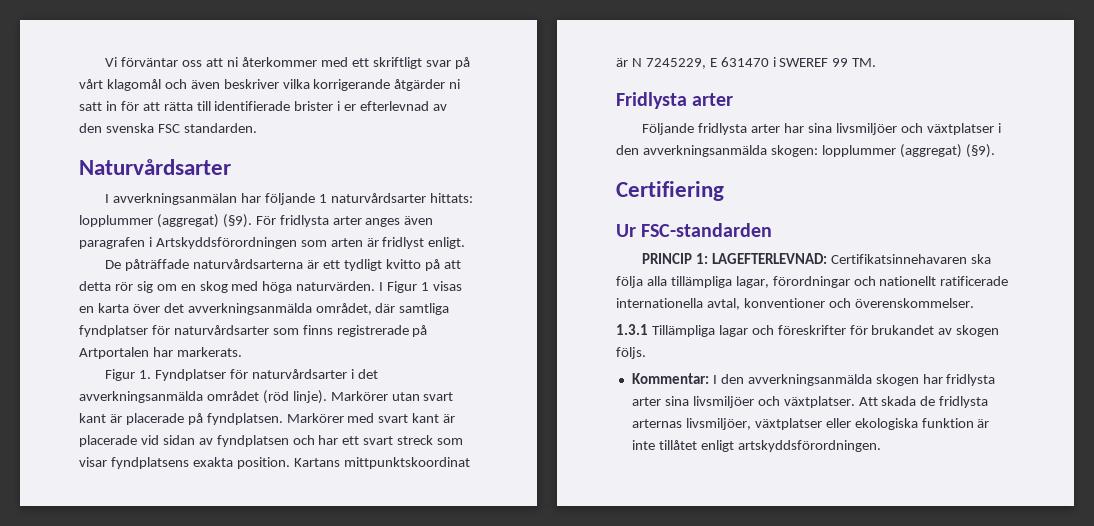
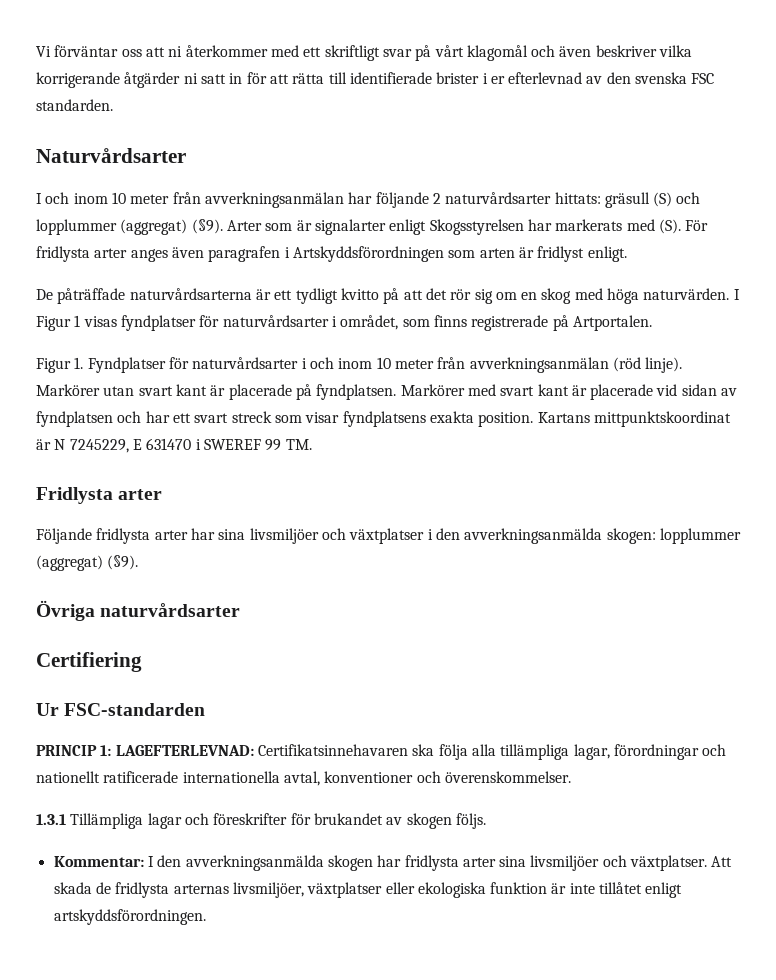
(110, 198) none -> [45,192,201,204] och inom 10 meter från
[319,194,328,203] 1 -> [432,193,441,204] 2
[79,214,252,228] lopplummer (aggregat) (§9). -> [604,192,701,208] [36,219,681,235] gräsull (S) och lopplummer (aggregat) (§9). Arter som är signalarter enligt Skogsstyrelsen har markerats med (S).
[79,281,111,291] detta -> [425,288,447,300] det
[79,303,450,315] en karta över det avverkningsanmälda området, där samtliga -> (117, 321) none
(269, 330) none -> [331,315,399,330] i området,
[79,347,242,359] Artportalen har markerats. -> [572,315,652,331] Artportalen.
[357,369,378,379] [79,391,259,403] det avverkningsanmälda området -> [309,357,609,373] och inom 10 meter från avverkningsanmälan
(995, 151) none -> [36,600,241,621] // Övriga naturvårdsarter

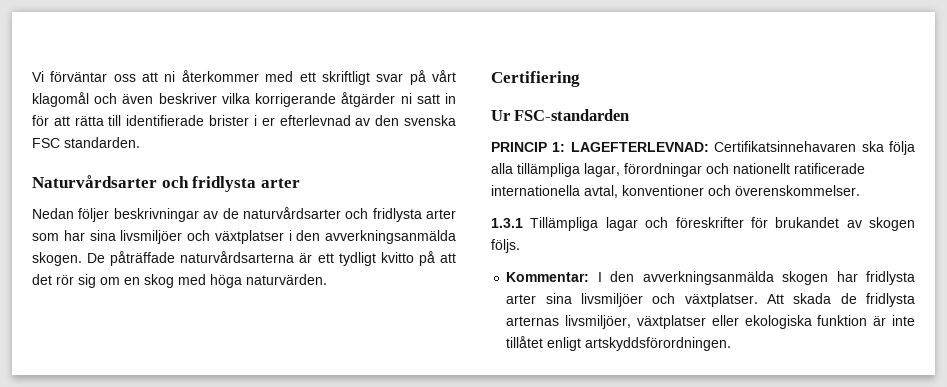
[36,192,701,208] [36,219,709,235] [36,246,627,262] // I och inom 10 meter från avverkningsanmälan har följande 2 naturvårdsarter hittats: gräsull (S) och lopplummer (aggregat) (§9). Arter som är signalarter enligt Skogsstyrelsen har markerats med (S). För fridlysta arter anges även paragrafen i Artskyddsförordningen som arten är fridlyst enligt. // -> [161,176,300,192] [32,207,456,222] [32,230,456,244] [32,252,82,266] och fridlysta arter // Nedan följer beskrivningar av de naturvårdsarter och fridlysta arter som har sina livsmiljöer och växtplatser i den avverkningsanmälda skogen.
[733,289,740,300] [36,315,652,331] [36,357,683,373] [36,384,738,400] [36,411,731,427] [36,438,312,453] [36,487,163,504] [36,528,741,544] [36,555,139,571] [36,600,241,621] I Figur 1 visas fyndplatser för naturvårdsarter i området, som finns registrerade på Artportalen. // Figur 1. Fyndplatser för naturvårdsarter i och inom 10 meter från avverkningsanmälan (röd linje). Markörer utan svart kant är placerade på fyndplatsen. Markörer med svart kant är placerade vid sidan av fyndplatsen och har ett svart streck som visar fyndplatsens exakta position. Kartans mittpunktskoordinat är N 7245229, E 631470 i SWEREF 99 TM. // Fridlysta arter // Följande fridlysta arter har sina livsmiljöer och växtplatser i den avverkningsanmälda skogen: lopplummer (aggregat) (§9). // Övriga naturvårdsarter -> (327, 279) none

